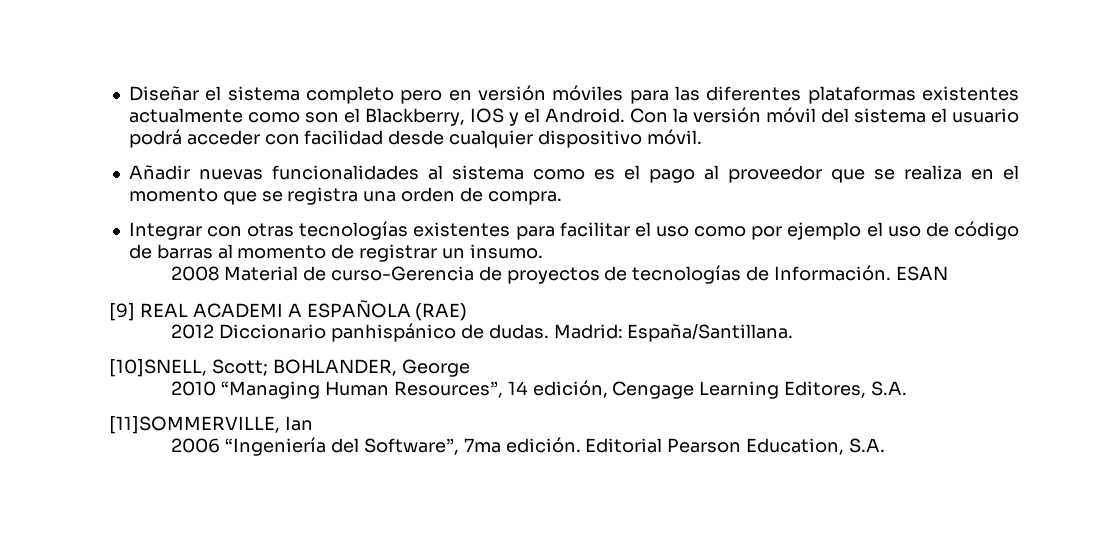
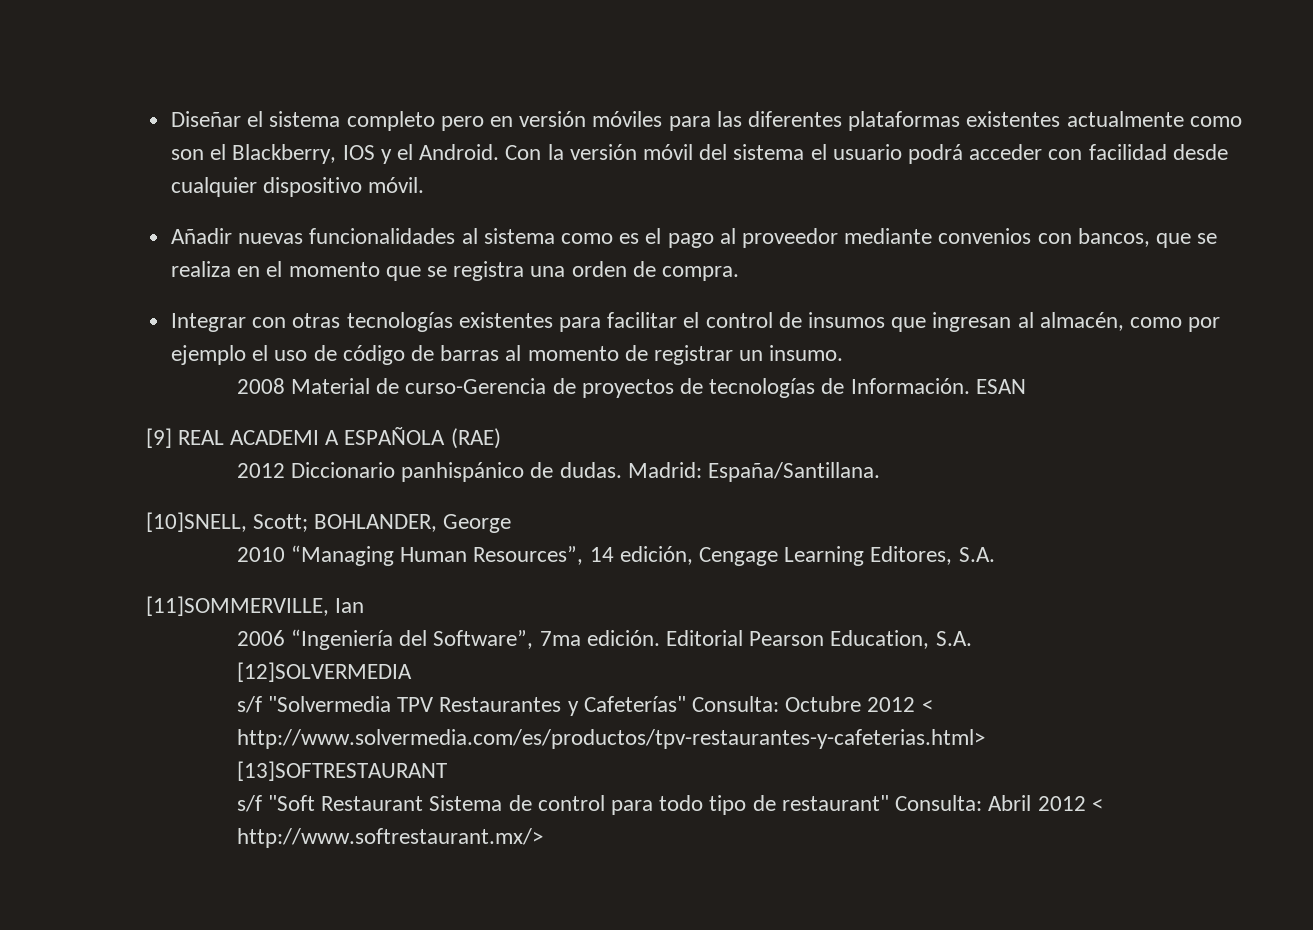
(822, 174) none -> [844,228,1150,247] mediante convenios con bancos,
[656,226,690,237] uso -> [705,312,1124,332] control de insumos que ingresan al almacén,
(885, 445) none -> [236,662,412,682] [236,696,933,716] [236,729,985,749] [236,761,447,781] [236,795,1103,815] [236,828,543,848] // [12]SOLVERMEDIA // s/f "Solvermedia TPV Restaurantes y Cafeterías" Consulta: Octubre 2012 < http://www.solvermedia.com/es/productos/tpv-restaurantes-y-cafeterias.html> // [13]SOFTRESTAURANT // s/f "Soft Restaurant Sistema de control para todo tipo de restaurant" Consulta: Abril 2012 < http://www.softrestaurant.mx/>

